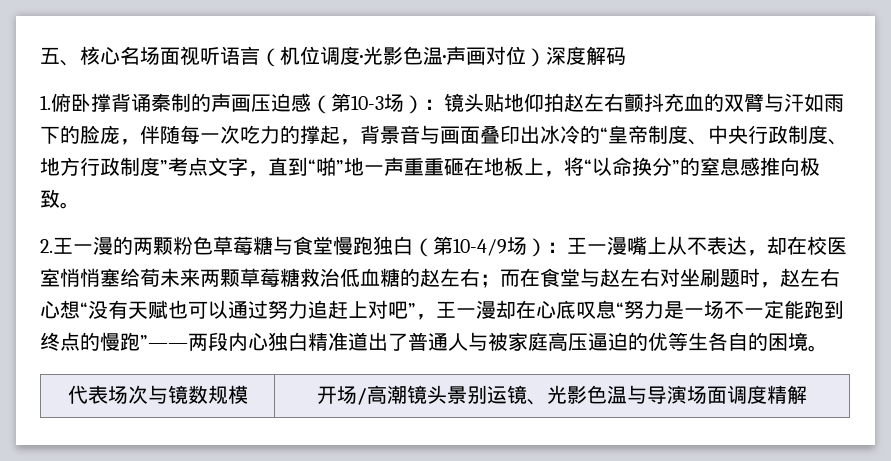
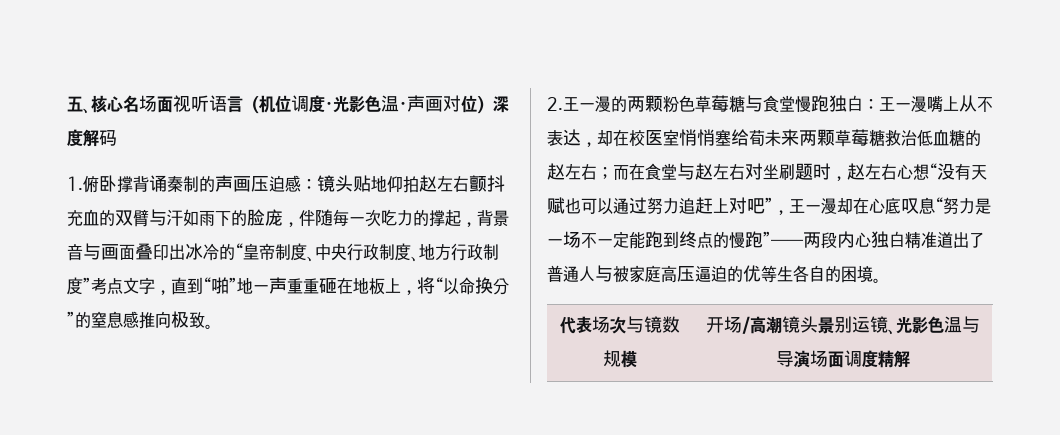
[311,93,424,114] （第10-3场） -> (301, 183) none
[413,236,547,257] （第10-4/9场） -> (863, 103) none

